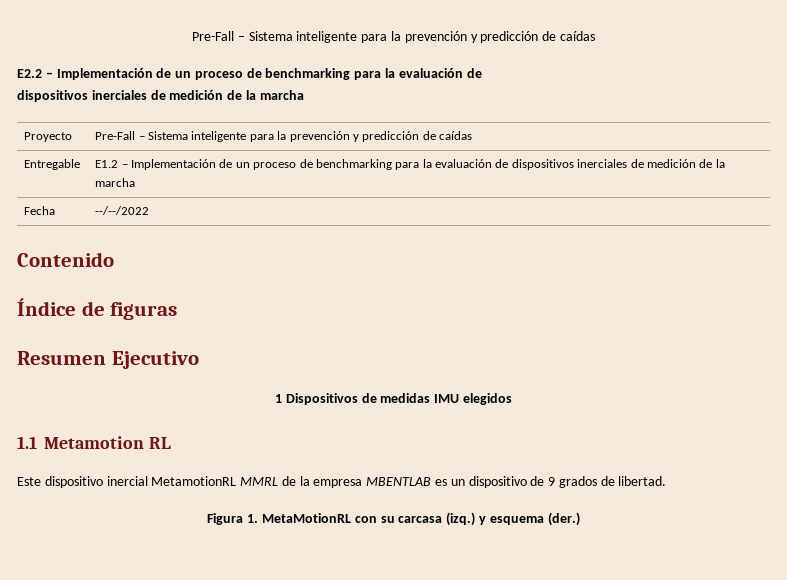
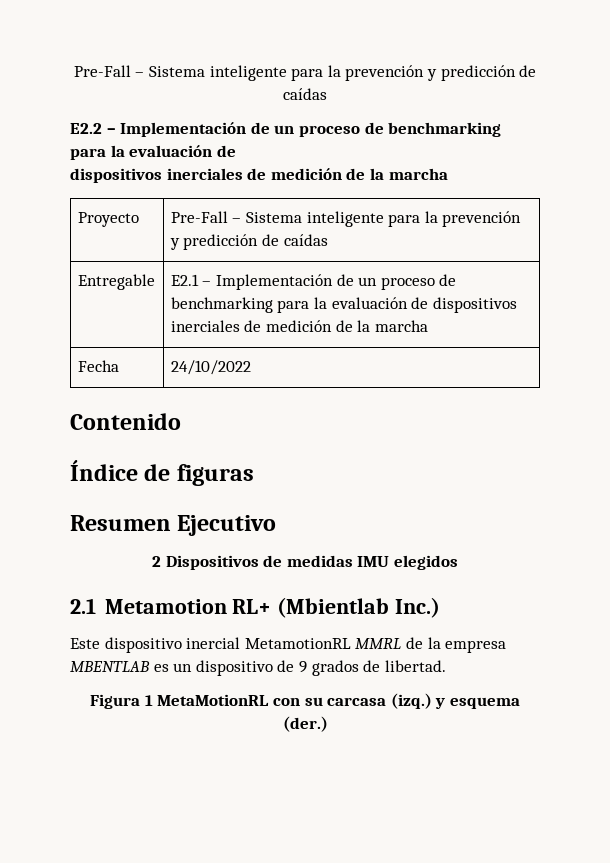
[95,160,119,168] E1.2 -> [170,274,199,286] E2.1
[95,206,150,215] --/--/2022 -> [170,360,251,375] 24/10/2022
[275,394,283,403] 1 -> [152,556,162,567] 2
[17,436,171,449] 1.1 Metamotion RL -> [70,597,440,618] 2.1 Metamotion RL+ (Mbientlab Inc.)
[247,514,259,523] 1. -> [144,695,153,706] 1

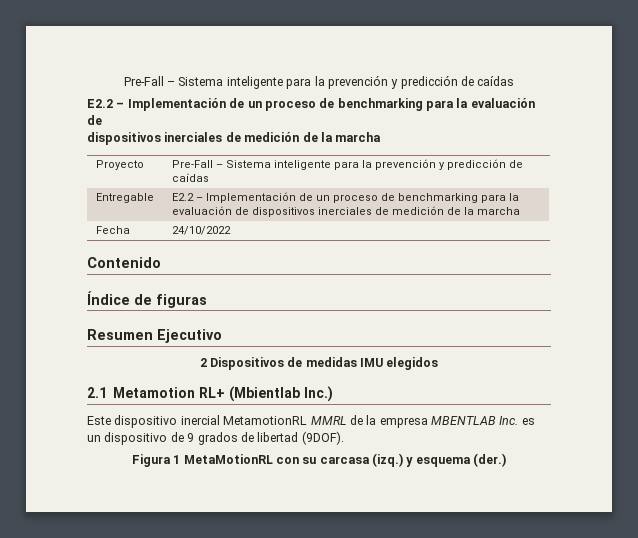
[170,274,199,286] E2.1 -> [171,193,194,201] E2.2
(150, 666) none -> [499,416,519,425] Inc.
[384,660,446,672] libertad. -> [257,431,344,445] libertad (9DOF).

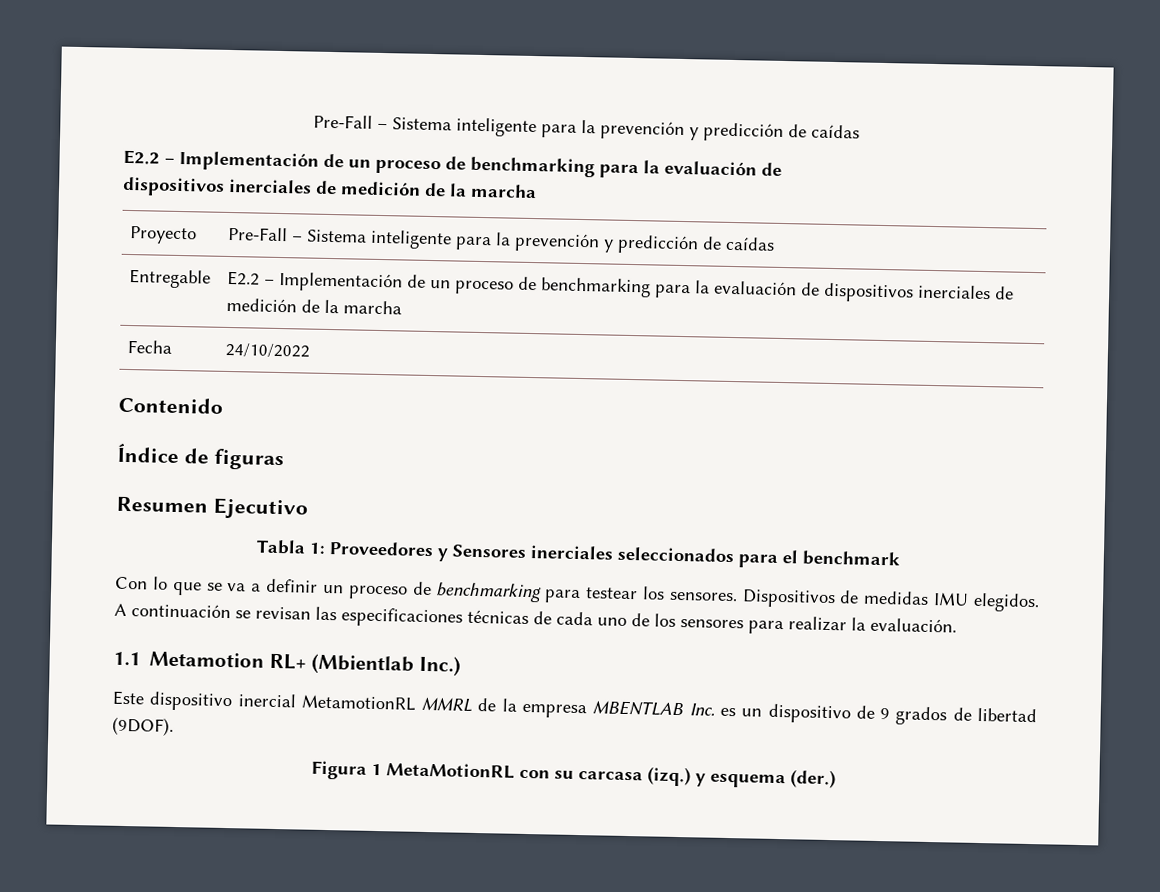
[199,357,439,370] [87,387,107,398] 2 Dispositivos de medidas IMU elegidos // 2.1 -> [255,539,900,568] [115,576,1041,613] [114,603,957,635] [113,651,141,666] Tabla 1: Proveedores y Sensores inerciales seleccionados para el benchmark // Con lo que se va a definir un proceso de benchmarking para testear los sensores. Dispositivos de medidas IMU elegidos. A continuación se revisan las especificaciones técnicas de cada uno de los sensores para realizar la evaluación. // 1.1

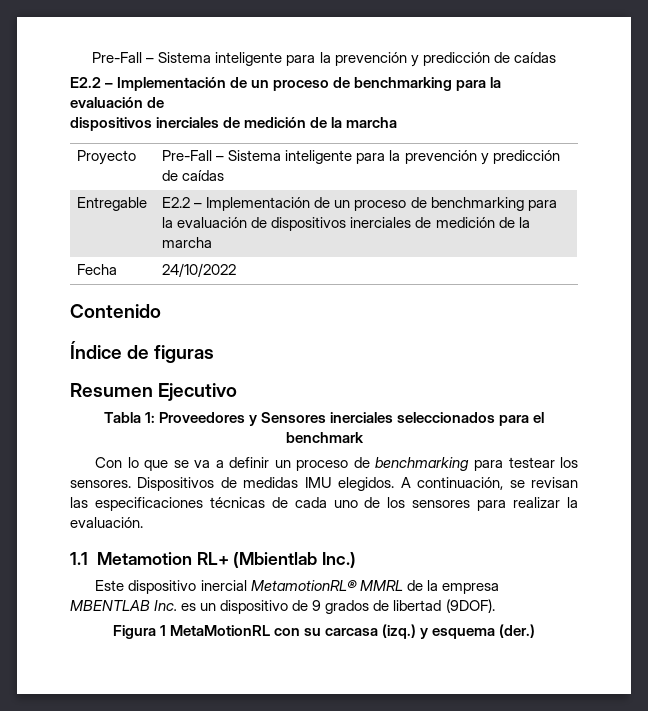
[131,603,231,619] continuación -> [417,477,504,490] continuación,
[300,694,416,711] MetamotionRL -> [250,580,357,591] MetamotionRL®

